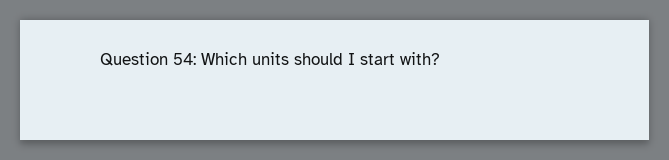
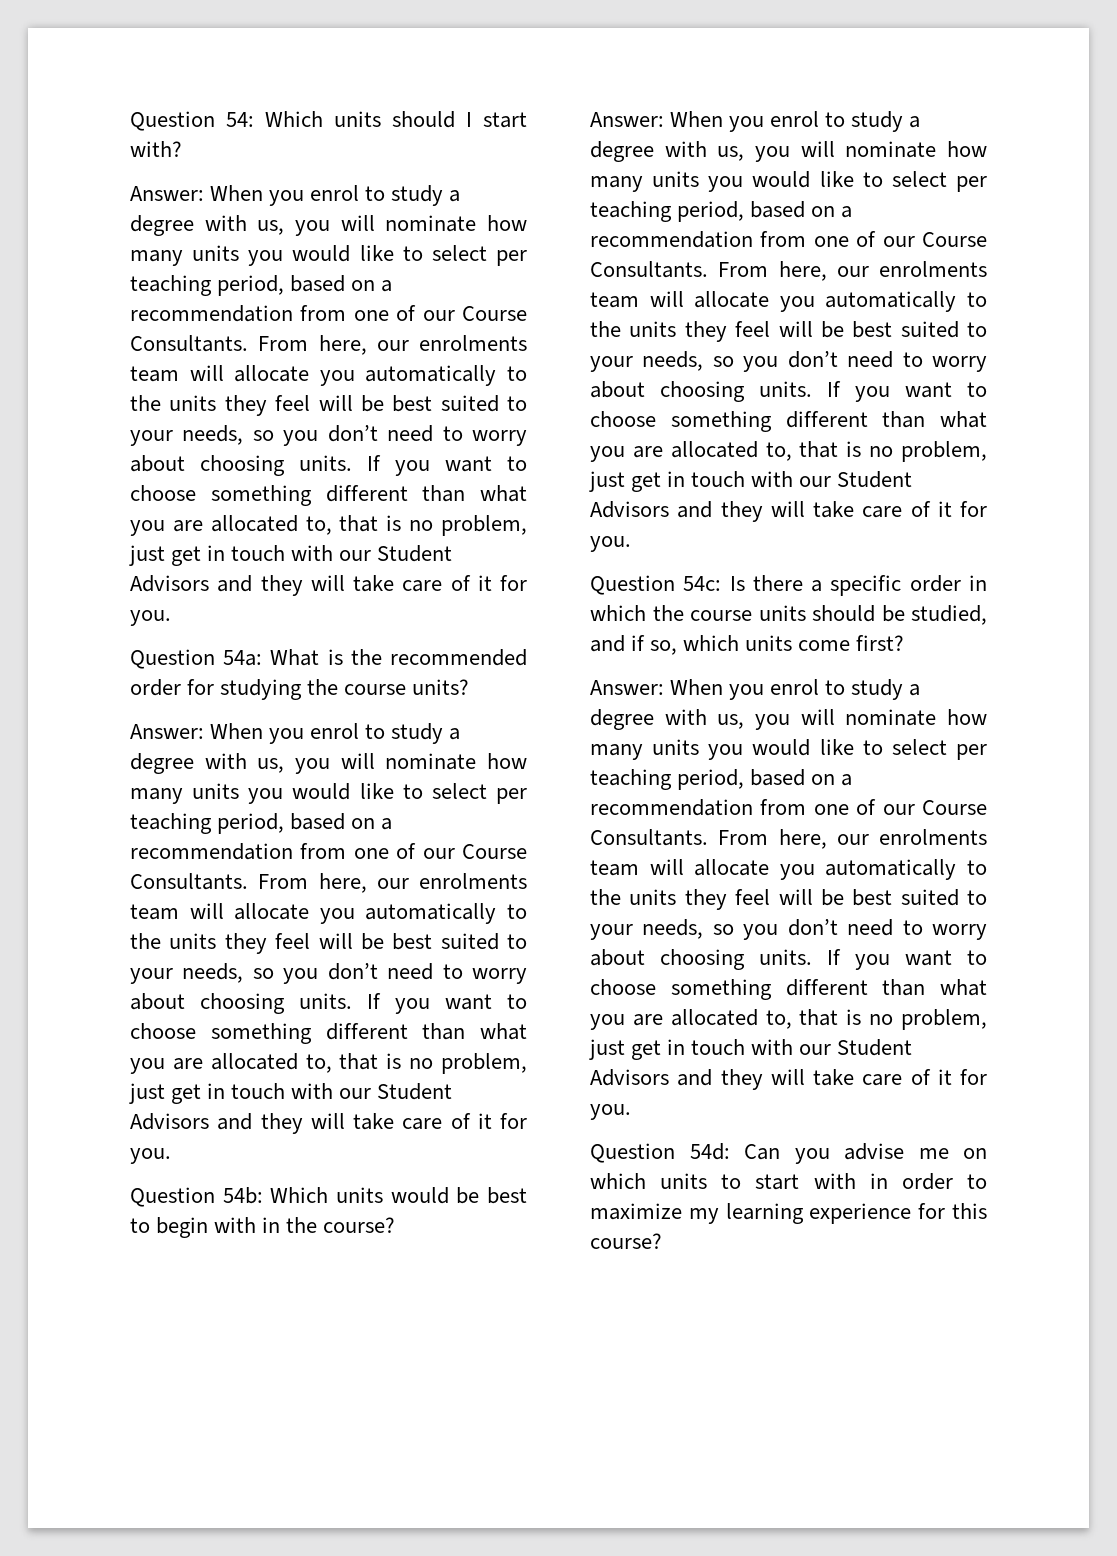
(440, 58) none -> [130,185,461,206] [130,215,527,236] [130,245,527,266] [130,275,393,296] [130,305,527,322] [130,335,527,355] [130,365,527,386] [130,395,527,416] [130,425,527,446] [130,455,527,476] [130,485,527,506] [130,515,527,536] [129,545,453,566] [130,575,527,596] [130,610,171,626] [130,649,527,669] [130,679,470,700] [130,723,461,744] [130,753,527,774] [130,783,527,804] [130,813,393,834] [130,843,527,860] [130,873,527,893] [130,903,527,924] [130,933,527,954] [130,963,527,984] [130,993,527,1014] [130,1023,527,1044] [130,1053,527,1074] [129,1083,453,1104] [130,1113,527,1134] [130,1148,171,1164] [130,1187,527,1207] [130,1217,396,1238] [590,111,921,132] [590,141,987,162] [590,171,987,192] [590,201,853,222] [590,231,987,248] [590,261,987,281] [590,291,987,312] [590,321,987,342] [590,351,987,372] [590,381,987,402] [590,411,987,432] [590,441,987,462] [589,471,913,492] [590,501,987,522] [590,536,631,552] [590,575,987,596] [590,605,987,625] [590,635,905,655] [590,679,921,700] [590,709,987,730] [590,739,987,760] [590,769,853,790] [590,799,987,816] [590,829,987,849] [590,859,987,880] [590,889,987,910] [590,919,987,940] [590,949,987,970] [590,979,987,1000] [590,1009,987,1030] [589,1039,913,1060] [590,1069,987,1090] [590,1104,631,1120] [590,1143,987,1164] [590,1173,987,1190] [590,1203,987,1224] [590,1233,662,1249] // Answer: When you enrol to study a degree with us, you will nominate how many units you would like to select per teaching period, based on a recommendation from one of our Course Consultants. From here, our enrolments team will allocate you automatically to the units they feel will be best suited to your needs, so you don’t need to worry about choosing units. If you want to choose something different than what you are allocated to, that is no problem, just get in touch with our Student Advisors and they will take care of it for you. // Question 54a: What is the recommended order for studying the course units? // Answer: When you enrol to study a degree with us, you will nominate how many units you would like to select per teaching period, based on a recommendation from one of our Course Consultants. From here, our enrolments team will allocate you automatically to the units they feel will be best suited to your needs, so you don’t need to worry about choosing units. If you want to choose something different than what you are allocated to, that is no problem, just get in touch with our Student Advisors and they will take care of it for you. // Question 54b: Which units would be best to begin with in the course? // Answer: When you enrol to study a degree with us, you will nominate how many units you would like to select per teaching period, based on a recommendation from one of our Course Consultants. From here, our enrolments team will allocate you automatically to the units they feel will be best suited to your needs, so you don’t need to worry about choosing units. If you want to choose something different than what you are allocated to, that is no problem, just get in touch with our Student Advisors and they will take care of it for you. // Question 54c: Is there a specific order in which the course units should be studied, and if so, which units come first? // Answer: When you enrol to study a degree with us, you will nominate how many units you would like to select per teaching period, based on a recommendation from one of our Course Consultants. From here, our enrolments team will allocate you automatically to the units they feel will be best suited to your needs, so you don’t need to worry about choosing units. If you want to choose something different than what you are allocated to, that is no problem, just get in touch with our Student Advisors and they will take care of it for you. // Question 54d: Can you advise me on which units to start with in order to maximize my learning experience for this course?

